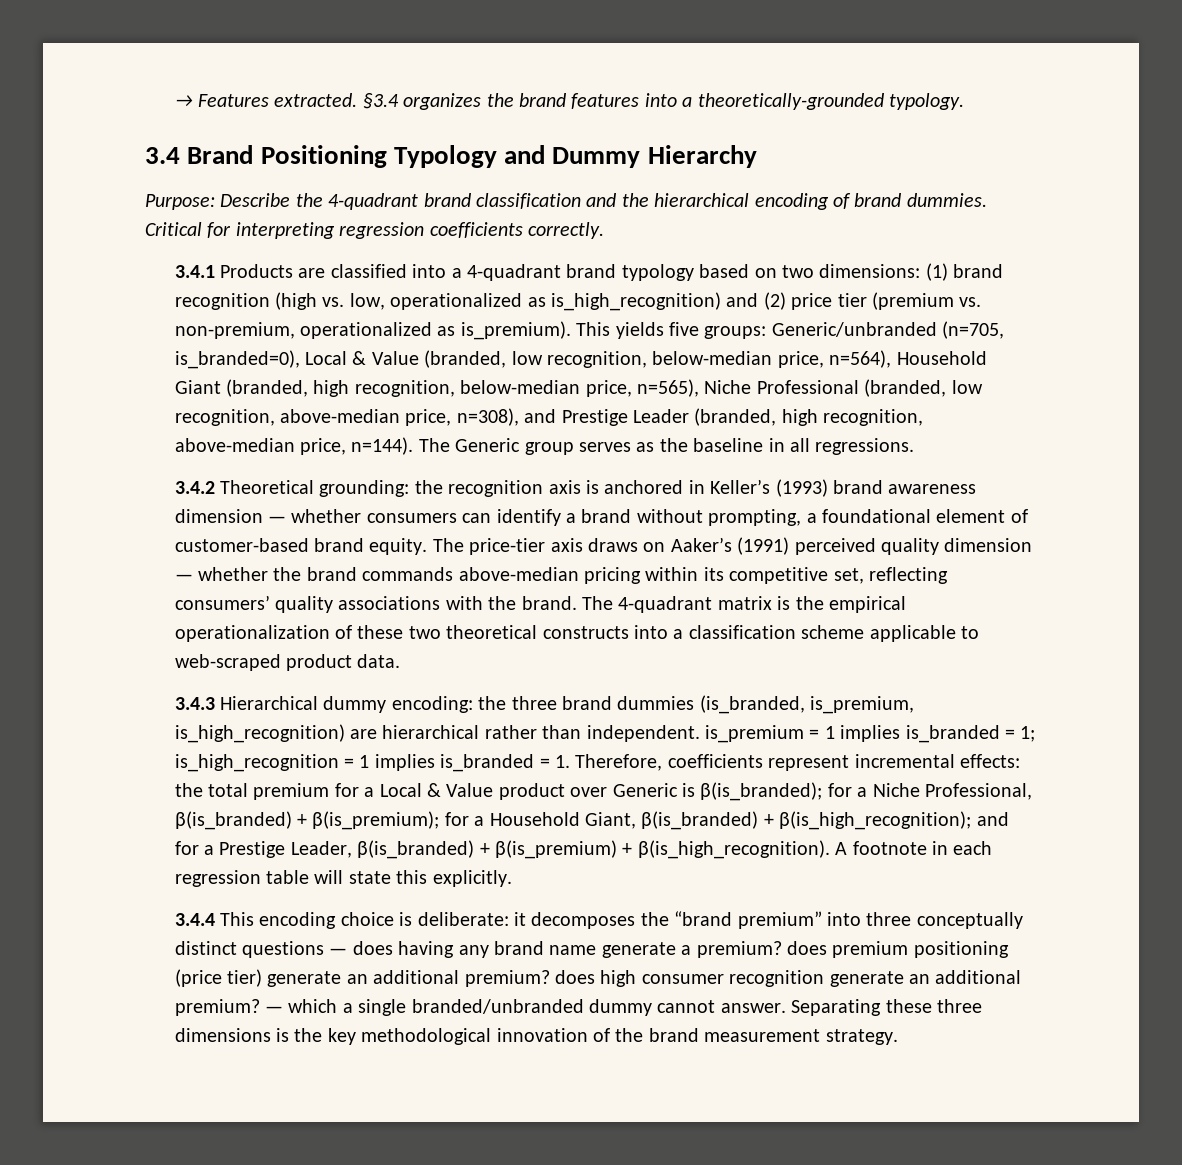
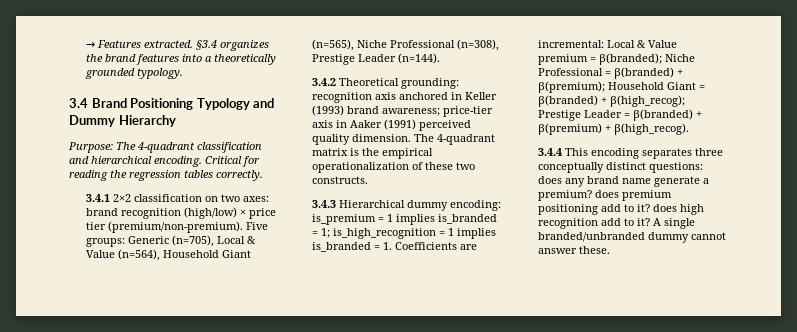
[697,93,884,110] theoretically-grounded -> [213,54,276,65] [84,68,135,79] theoretically grounded
[220,193,987,210] [145,222,604,239] [174,263,1004,281] [174,292,982,311] [174,321,1005,340] [174,350,987,369] [174,379,983,397] [174,408,924,426] [174,437,915,455] Describe the 4-quadrant brand classification and the hierarchical encoding of brand dummies. Critical for interpreting regression coefficients correctly. // 3.4.1 Products are classified into a 4-quadrant brand typology based on two dimensions: (1) brand recognition (high vs. low, operationalized as is_high_recognition) and (2) price tier (premium vs. non-premium, operationalized as is_premium). This yields five groups: Generic/unbranded (n=705, is_branded=0), Local & Value (branded, low recognition, below-median price, n=564), Household Giant (branded, high recognition, below-median price, n=565), Niche Professional (branded, low recognition, above-median price, n=308), and Prestige Leader (branded, high recognition, above-median price, n=144). The Generic group serves as the baseline in all regressions. -> [116,142,262,153] [69,156,260,167] [69,170,263,181] [85,194,269,202] [85,207,276,219] [85,221,268,233] [85,235,256,247] [85,249,251,261] [311,39,499,51] [311,53,440,65] The 4-quadrant classification and hierarchical encoding. Critical for reading the regression tables correctly. // 3.4.1 2×2 classification on two axes: brand recognition (high/low) × price tier (premium/non-premium). Five groups: Generic (n=705), Local & Value (n=564), Household Giant (n=565), Niche Professional (n=308), Prestige Leader (n=144).
[414,480,443,494] the -> (459, 83) none
[585,480,599,494] is -> (396, 96) none
[710,479,771,494] Keller’s -> [464,92,497,100] Keller
[888,484,977,494] [174,509,1028,526] [174,537,1033,555] [174,567,948,584] [174,595,577,613] awareness dimension — whether consumers can identify a brand without prompting, a foundational element of customer-based brand equity. The price-tier axis draws on Aaker’s (1991) perceived quality dimension — whether the brand commands above-median pricing within its competitive set, reflecting consumers’ quality associations with the brand. -> [381,106,493,117] [311,119,471,131] [311,134,411,145] awareness; price-tier axis in Aaker (1991) perceived quality dimension.
[446,625,979,642] [174,654,401,671] [174,695,915,714] [174,724,700,743] theoretical constructs into a classification scheme applicable to web-scraped product data. // 3.4.3 Hierarchical dummy encoding: the three brand dummies (is_branded, is_premium, is_high_recognition) are hierarchical rather than independent. -> [311,176,368,184] [311,200,501,211] constructs. // 3.4.3 Hierarchical dummy encoding:
[575,754,1020,771] [174,782,1032,801] [174,811,1009,830] [174,840,993,859] [174,870,512,887] [174,911,1023,929] [174,941,455,958] Therefore, coefficients represent incremental effects: the total premium for a Local & Value product over Generic is β(is_branded); for a Niche Professional, β(is_branded) + β(is_premium); for a Household Giant, β(is_branded) + β(is_high_recognition); and for a Prestige Leader, β(is_branded) + β(is_premium) + β(is_high_recognition). A footnote in each regression table will state this explicitly. // 3.4.4 This encoding choice is deliberate: it decomposes the “brand premium” into three conceptually distinct questions — does having -> [394,242,477,250] [537,40,677,48] [537,53,695,65] [537,67,683,79] [537,81,705,93] [537,95,685,107] [537,109,702,121] [537,123,689,135] [537,148,723,159] [537,162,703,173] [537,176,562,184] Coefficients are incremental: Local & Value premium = β(branded); Niche Professional = β(branded) + β(premium); Household Giant = β(branded) + β(high_recog); Prestige Leader = β(branded) + β(premium) + β(high_recog). // 3.4.4 This encoding separates three conceptually distinct questions: does
[174,969,1022,987] [174,999,982,1016] [174,1028,898,1045] (price tier) generate an additional premium? does high consumer recognition generate an additional premium? — which a single branded/unbranded dummy cannot answer. Separating these three dimensions is the key methodological innovation of the brand measurement strategy. -> [600,204,704,215] [537,218,695,229] [537,232,726,243] [537,246,610,254] add to it? does high recognition add to it? A single branded/unbranded dummy cannot answer these.

